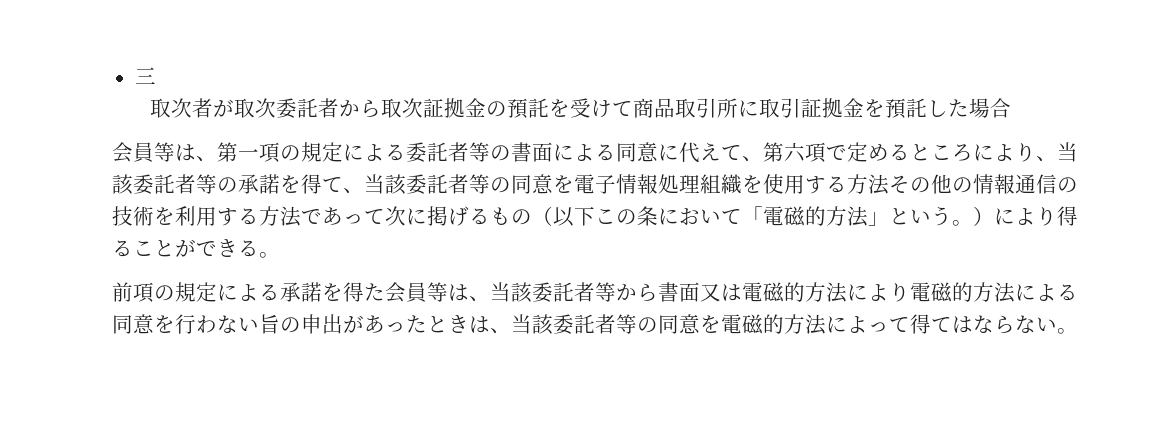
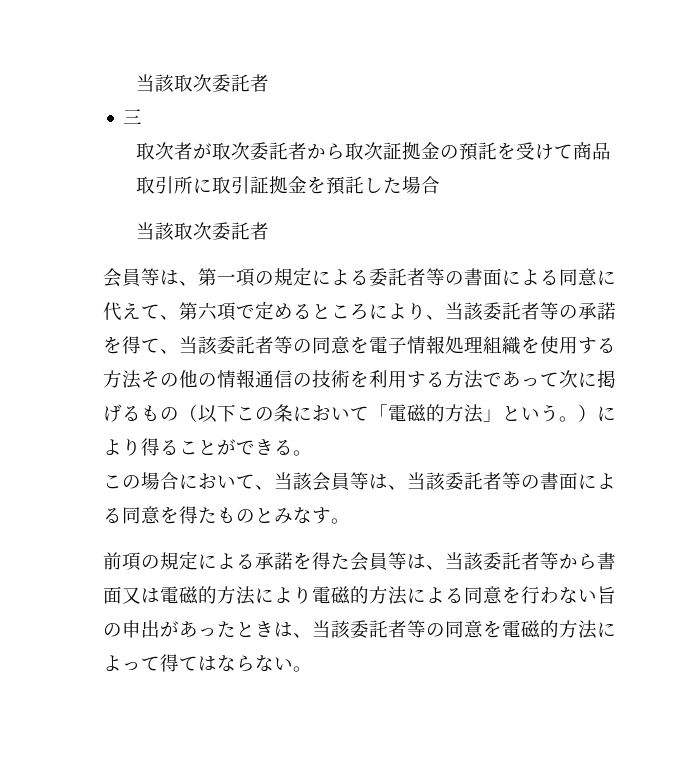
(134, 75) none -> [135,74,269,93] 当該取次委託者 //
(1012, 108) none -> [135,222,269,241] // 当該取次委託者
(281, 255) none -> [102,472,616,491] [102,506,350,524] // この場合において、当該会員等は、当該委託者等の書面による同意を得たものとみなす。

